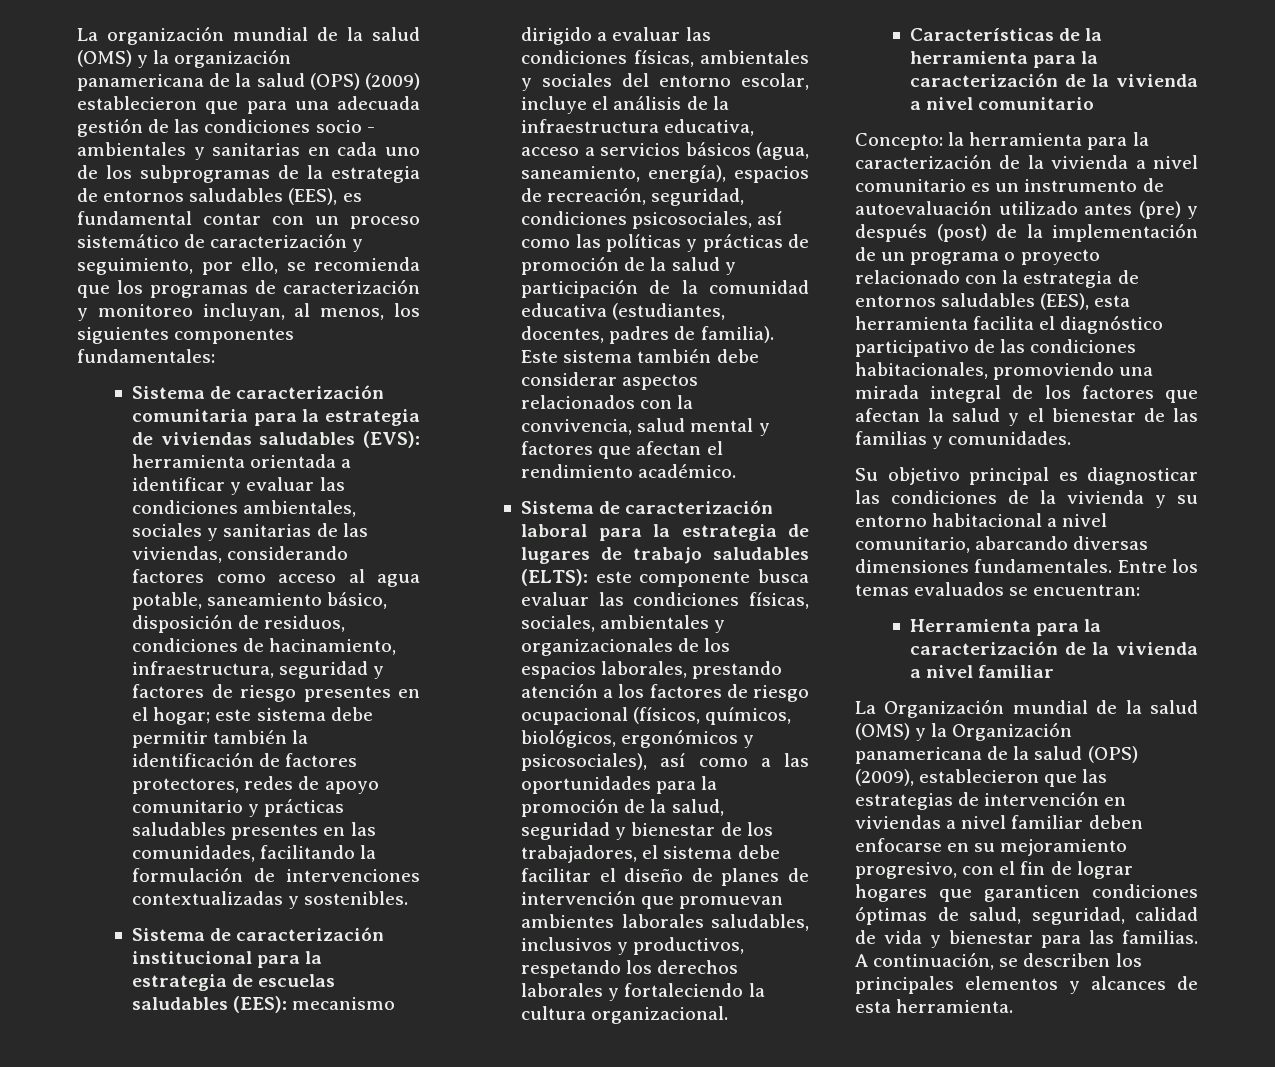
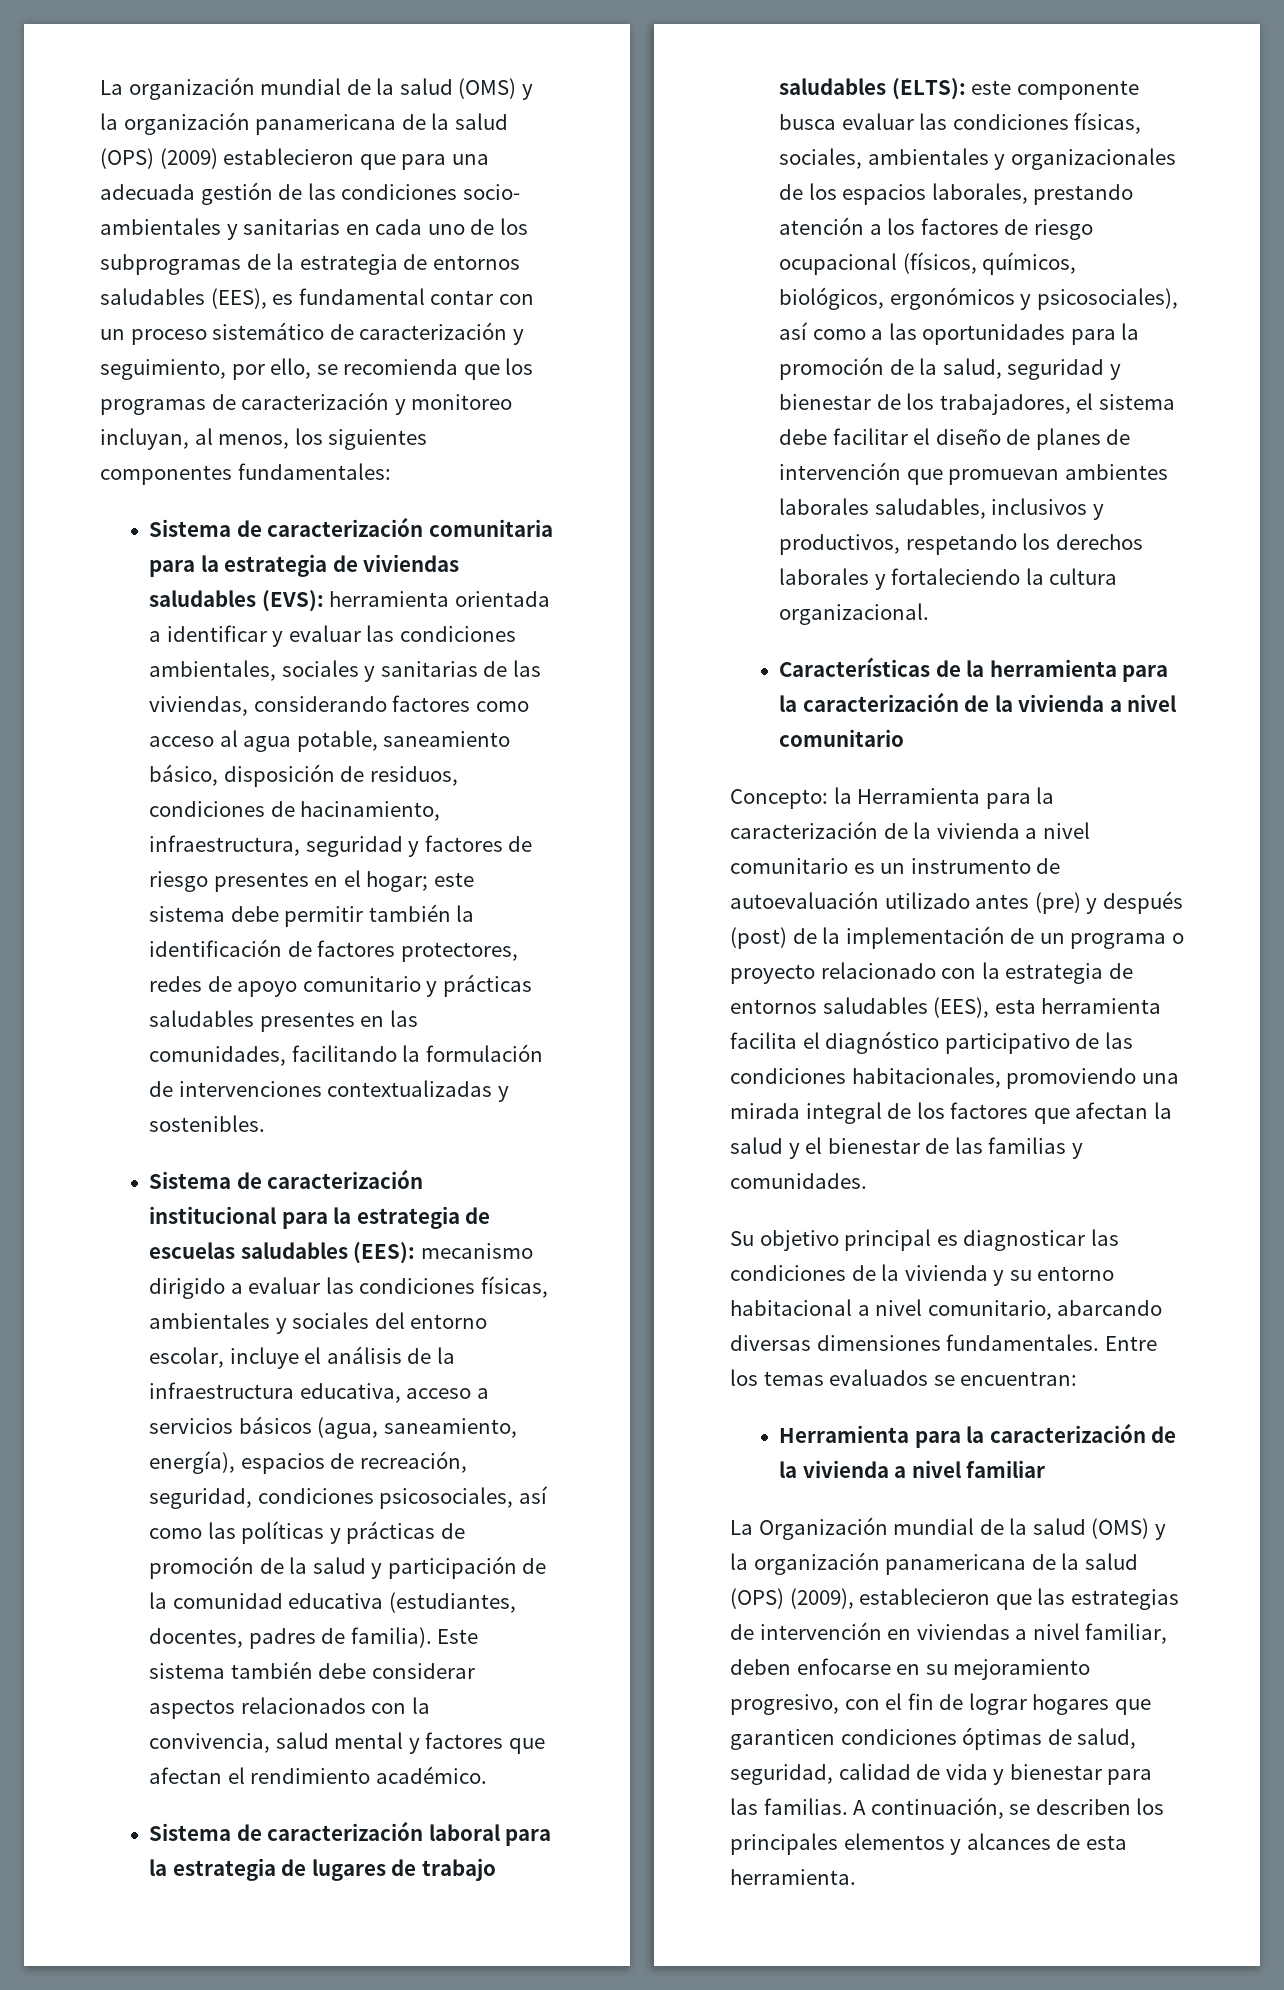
[315,120,375,133] socio - -> [462,184,520,200] socio-
[969,132,1083,146] herramienta -> [857,788,981,804] Herramienta
[952,722,1073,741] Organización -> [753,1552,880,1575] organización
[1011,815,1084,829] familiar -> [1085,1623,1168,1644] familiar,

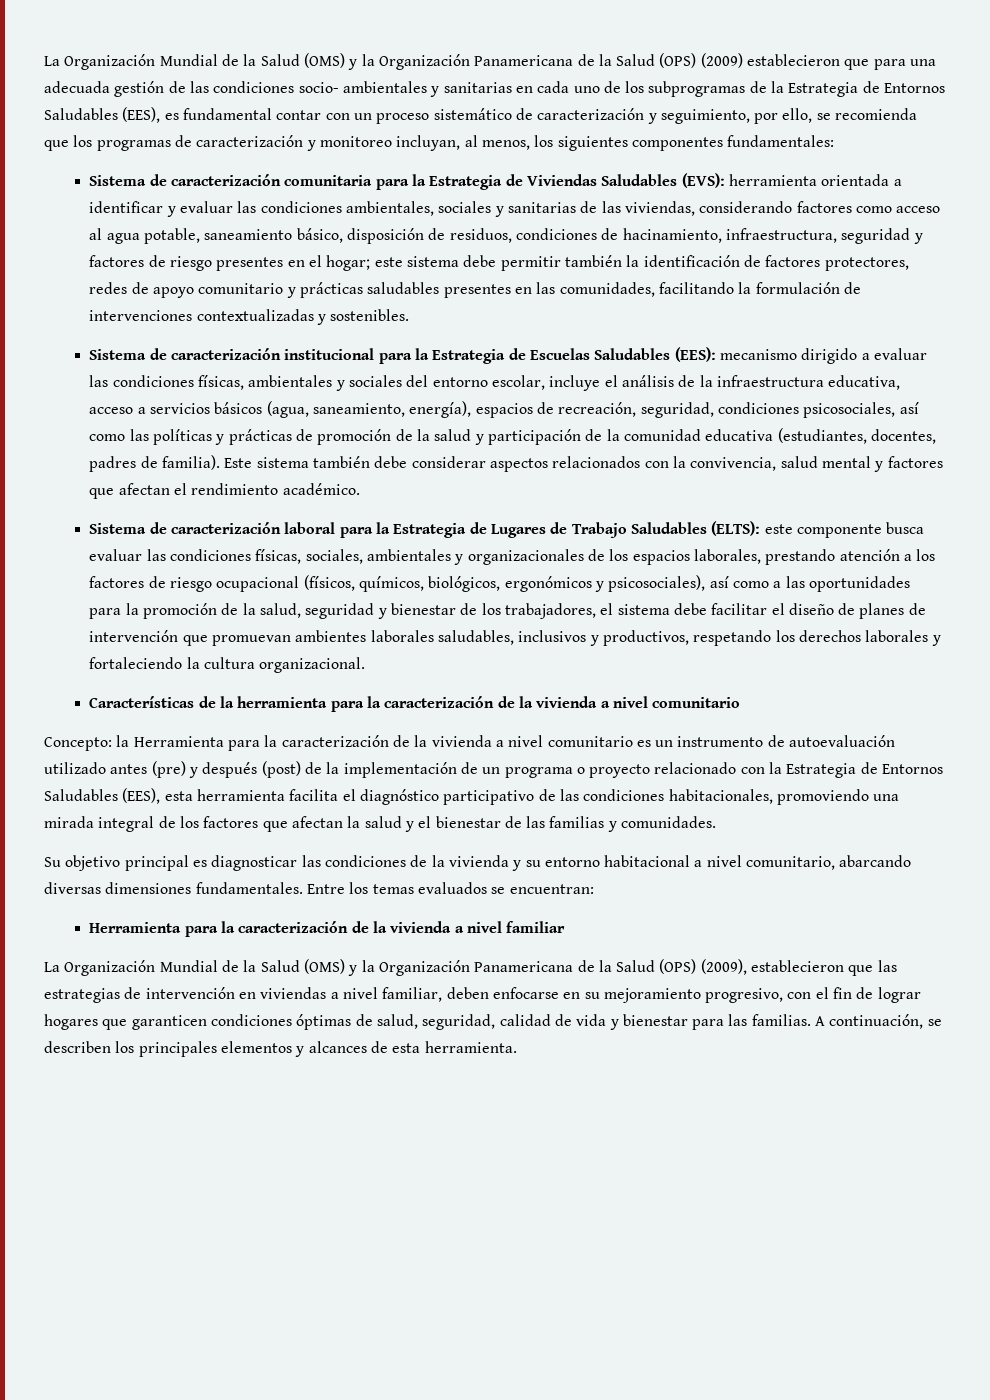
[100,77,533,100] [100,112,508,135] La organización mundial de la salud (OMS) y la organización panamericana de la salud -> [44,53,656,70] La Organización Mundial de la Salud (OMS) y la Organización Panamericana de la Salud
[299,254,520,275] [100,288,205,305] estrategia de entornos saludables -> [788,81,946,97] [44,108,118,120] Estrategia de Entornos Saludables
[224,554,460,577] [149,590,257,607] estrategia de viviendas saludables -> [429,174,678,190] Estrategia de Viviendas Saludables
[356,1206,491,1229] [149,1242,348,1259] estrategia de escuelas saludables -> [432,348,671,364] Estrategia de Escuelas Saludables
[172,1858,496,1881] [779,78,887,95] estrategia de lugares de trabajo saludables -> [393,522,707,538] Estrategia de Lugares de Trabajo Saludables
[1005,963,1133,984] [730,997,928,1014] estrategia de entornos saludables -> [786,762,944,778] [44,789,118,801] Estrategia de Entornos Saludables
[893,1518,1166,1540] [730,1552,1138,1575] mundial de la salud (OMS) y la organización panamericana de la salud -> [159,959,656,976] Mundial de la Salud (OMS) y la Organización Panamericana de la Salud

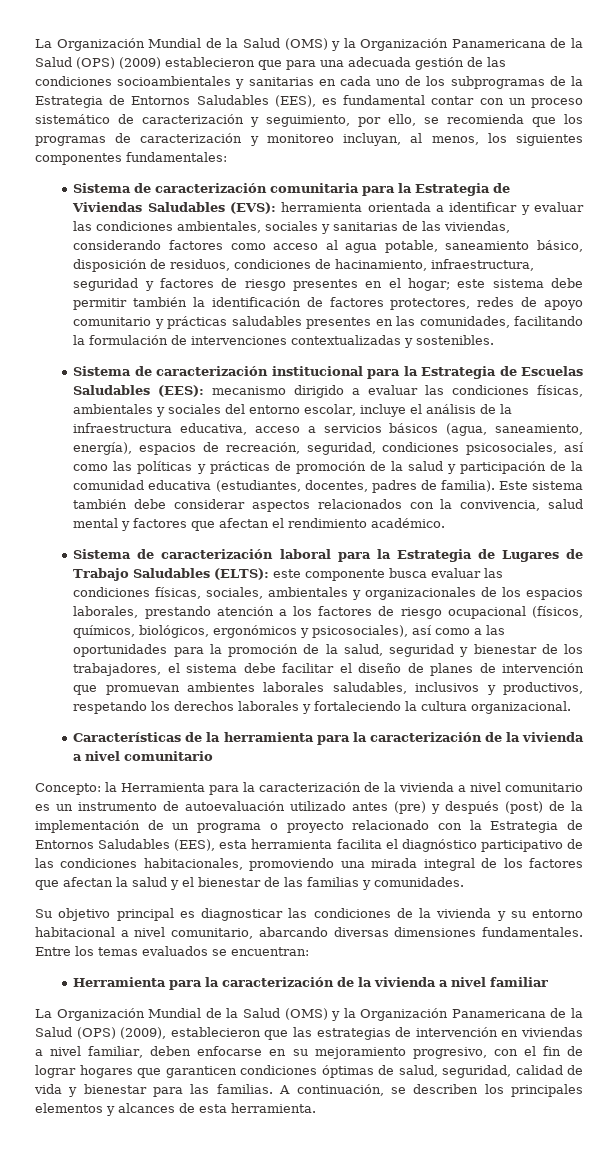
[298,81,427,93] socio- ambientales -> [117,76,232,86] socioambientales

